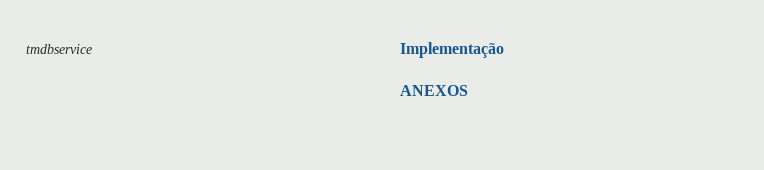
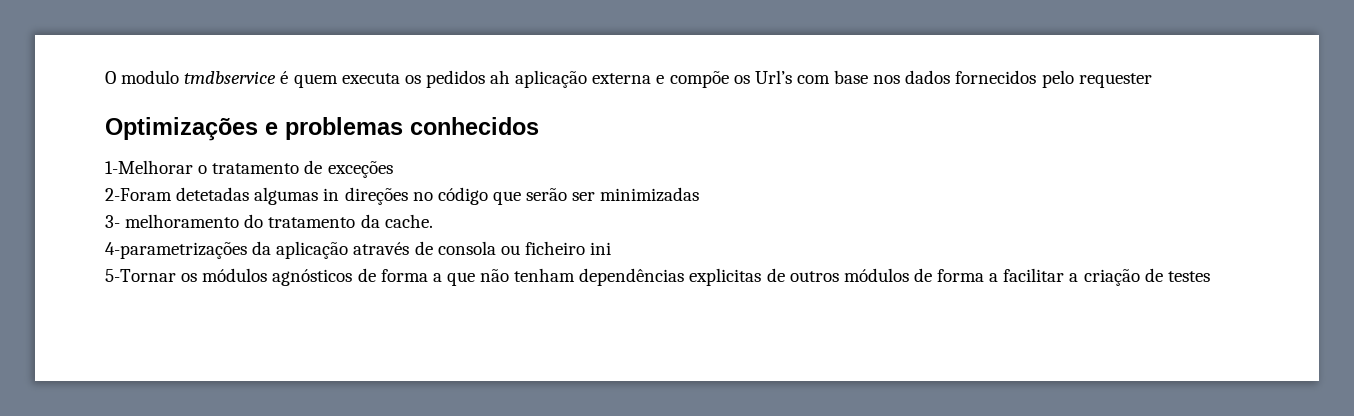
(26, 49) none -> [105,70,180,84] O modulo
[400,42,504,58] [400,85,468,96] // Implementação // ANEXOS -> [280,70,1152,88] [105,117,539,141] [105,160,393,178] [105,187,700,205] [105,214,433,228] [105,241,612,259] [105,268,1210,286] é quem executa os pedidos ah aplicação externa e compõe os Url’s com base nos dados fornecidos pelo requester // Optimizações e problemas conhecidos // 1-Melhorar o tratamento de exceções // 2-Foram detetadas algumas in direções no código que serão ser minimizadas // 3- melhoramento do tratamento da cache. // 4-parametrizações da aplicação através de consola ou ficheiro ini // 5-Tornar os módulos agnósticos de forma a que não tenham dependências explicitas de outros módulos de forma a facilitar a criação de testes

